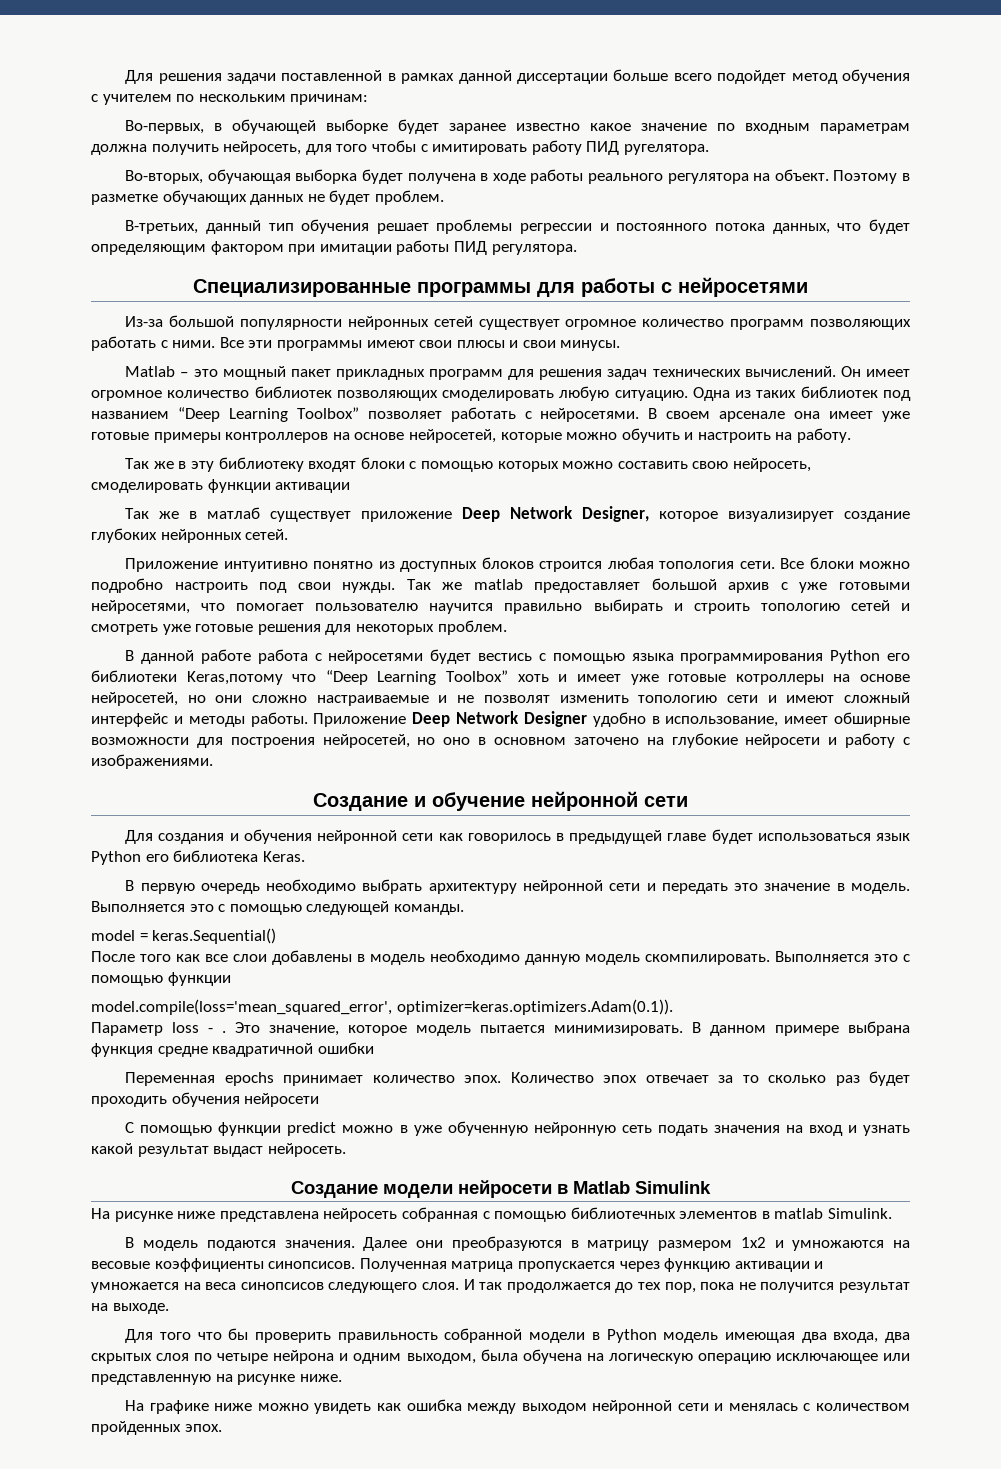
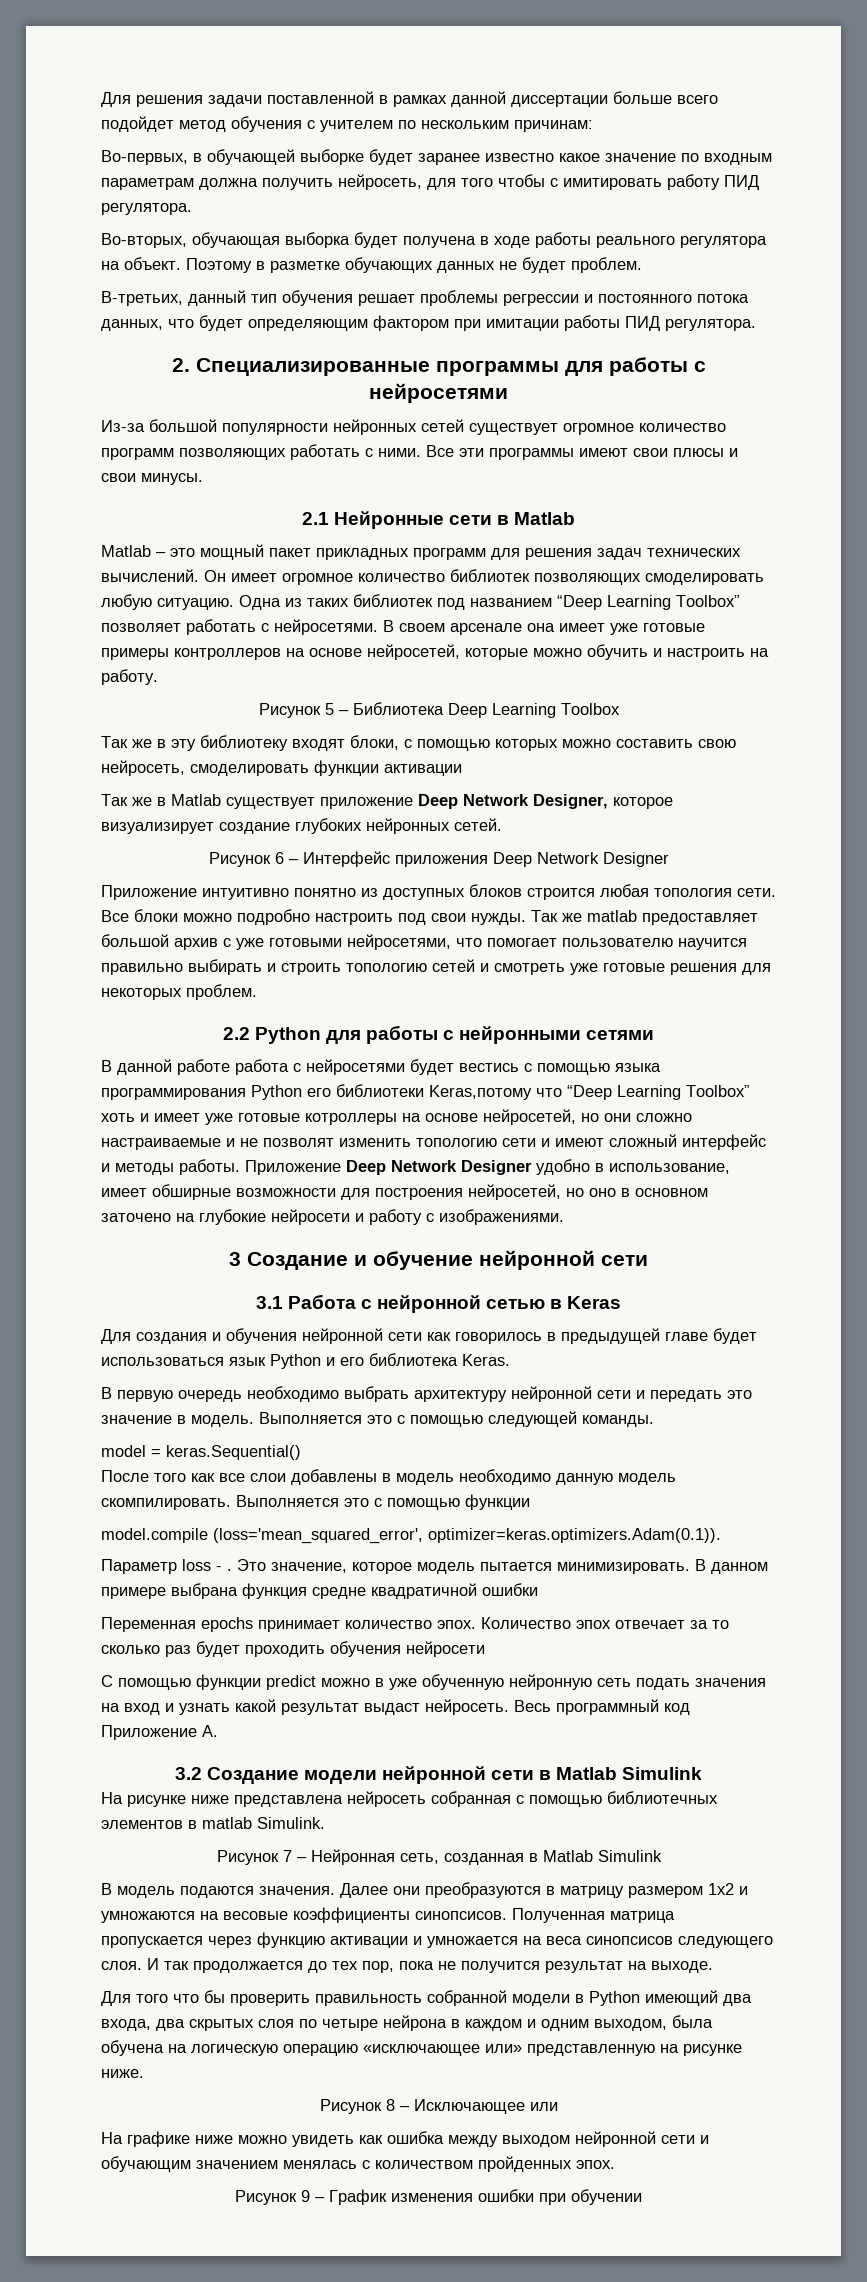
[623,144,709,155] ругелятора. -> [101,203,192,215] регулятора.
(577, 249) none -> [171,358,190,372] 2.
(621, 345) none -> [301,511,576,529] // 2.1 Нейронные сети в Matlab
(852, 435) none -> [258,702,620,718] // Рисунок 5 – Библиотека Deep Learning Toolbox
[360,457,405,469] блоки -> [350,735,399,750] блоки,
[207,507,261,519] матлаб -> [171,794,221,806] Matlab
(289, 534) none -> [208,851,669,867] // Рисунок 6 – Интерфейс приложения Deep Network Designer
(507, 627) none -> [222,1025,655,1044] // 2.2 Python для работы с нейронными сетями
(213, 761) none -> [229,1252,241,1266] 3
(688, 801) none -> [255,1294,622,1313] // 3.1 Работа с нейронной сетью в Keras
(141, 858) none -> [326,1357,335,1366] и
[91,999,392,1015] model.compile(loss='mean_squared_error', -> [101,1528,423,1544] model.compile (loss='mean_squared_error',
[291,1180,552,1198] // Создание модели нейросети -> [514,1699,690,1715] [101,1725,218,1740] [174,1766,535,1784] Весь программный код Приложение А. // 3.2 Создание модели нейронной сети
(893, 1213) none -> [216,1849,662,1865] // Рисунок 7 – Нейронная сеть, созданная в Matlab Simulink
[663,1332,795,1343] модель имеющая -> [645,1990,718,2006] имеющий
(335, 1357) none -> [451,2019,522,2031] в каждом
[775,1353,910,1364] исключающее или -> [363,2044,522,2056] «исключающее или»
(342, 1378) none -> [319,2099,558,2114] // Рисунок 8 – Исключающее или
(724, 1407) none -> [101,2156,278,2172] обучающим значением
(222, 1428) none -> [235,2189,642,2205] // Рисунок 9 – График изменения ошибки при обучении

